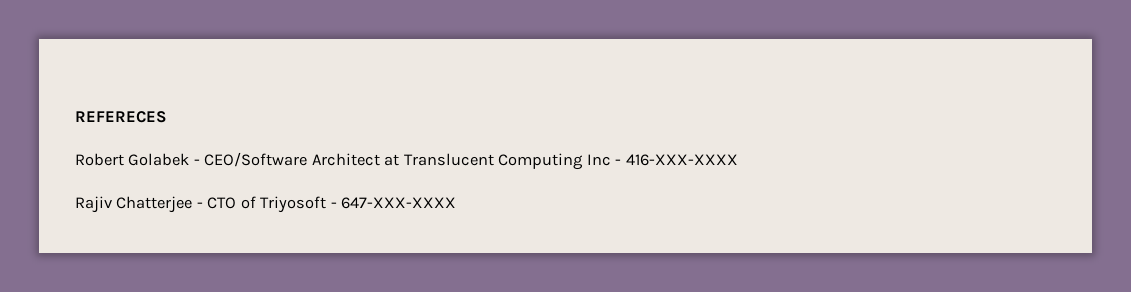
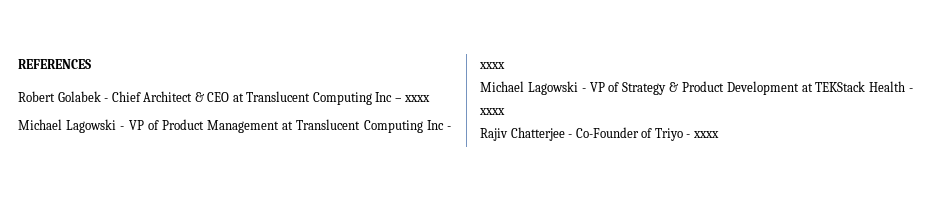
[75,111,167,123] REFERECES -> [18,59,91,69] REFERENCES
[204,152,738,170] [75,196,457,213] CEO/Software Architect at Translucent Computing Inc - 416-XXX-XXXX // Rajiv Chatterjee - CTO of Triyosoft - 647-XXX-XXXX -> [111,91,431,105] [18,119,452,133] [479,62,505,69] [480,81,913,95] [479,108,505,115] [480,127,719,141] Chief Architect & CEO at Translucent Computing Inc – xxxx // Michael Lagowski - VP of Product Management at Translucent Computing Inc - xxxx // Michael Lagowski - VP of Strategy & Product Development at TEKStack Health - xxxx // Rajiv Chatterjee - Co-Founder of Triyo - xxxx

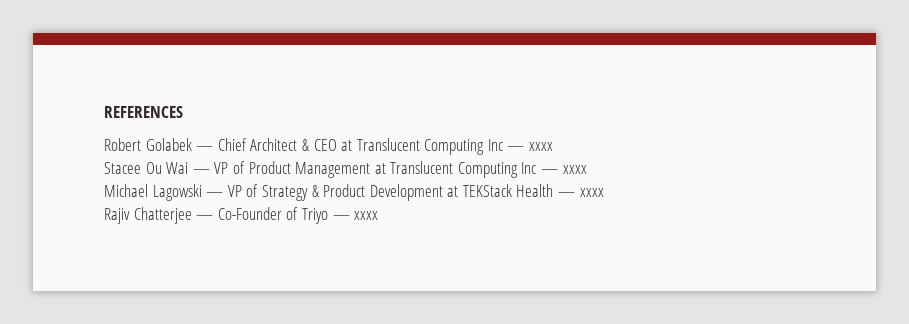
[104,98,109,102] - -> [196,146,214,151] —
[394,95,431,102] [18,119,125,133] – xxxx // Michael Lagowski - -> [507,142,554,151] [104,162,210,174] — xxxx // Stacee Ou Wai —
[447,126,452,130] [479,62,505,69] [480,81,586,95] - xxxx // Michael Lagowski - -> [541,165,587,174] [104,184,224,201] — xxxx // Michael Lagowski —
[909,88,913,92] - -> [558,192,576,197] —
[568,134,573,138] - -> [196,215,214,220] —
[686,134,691,138] - -> [332,215,350,220] —

